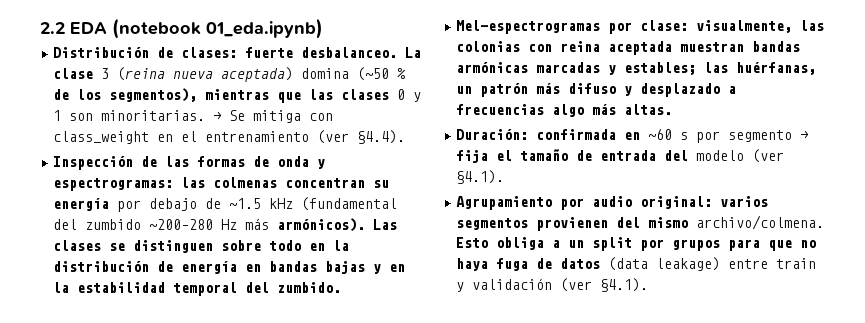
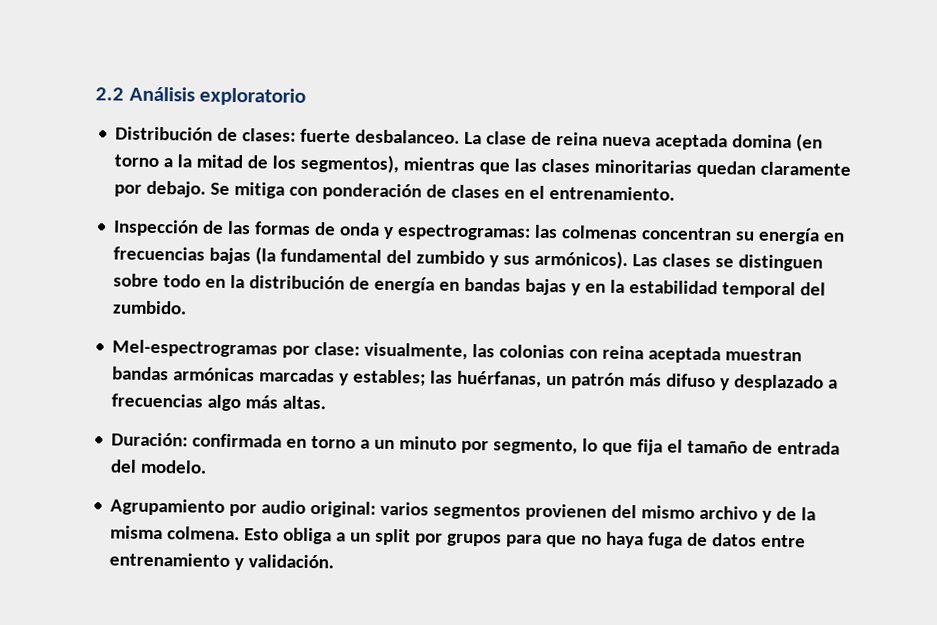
[70,18,323,39] EDA (notebook 01_eda.ipynb) -> [128,86,307,106] Análisis exploratorio
[101,67,407,82] 3 (reina nueva aceptada) domina (~50 % -> [531,131,824,152] [114,154,244,169] de reina nueva aceptada domina (en torno a la mitad
[397,89,422,102] [53,110,334,123] [53,130,406,144] 0 y 1 son minoritarias. → Se mitiga con class_weight en el entrenamiento (ver §4.4). -> [594,159,852,178] [114,180,676,201] minoritarias quedan claramente por debajo. Se mitiga con ponderación de clases en el entrenamiento.
[117,197,398,212] [53,218,270,230] por debajo de ~1.5 kHz (fundamental del zumbido ~200–280 Hz más -> [823,232,846,242] [113,246,531,268] en frecuencias bajas (la fundamental del zumbido y sus
[648,129,809,143] ~60 s por segmento → -> [311,436,634,456] torno a un minuto por segmento, lo que
[696,149,785,163] [456,170,505,184] modelo (ver §4.1). -> [140,459,208,474] modelo.
[696,215,825,230] archivo/colmena. -> [699,505,817,523] [110,525,241,541] archivo y de la misma colmena.
[608,257,817,271] [456,278,649,292] (data leakage) entre train y validación (ver §4.1). -> [761,534,807,548] [109,552,335,571] entre entrenamiento y validación.

